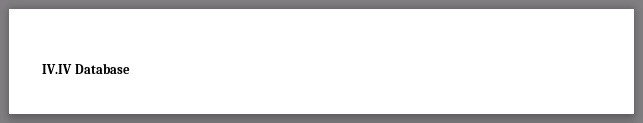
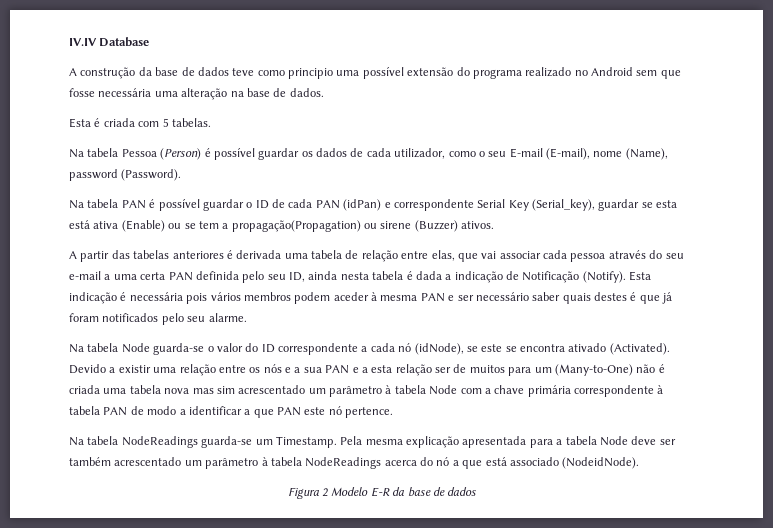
(130, 68) none -> [69,67,681,79] [69,88,324,100] [69,118,211,128] [69,148,668,160] [69,169,182,181] [69,199,678,211] [69,220,495,232] [69,250,684,262] [69,271,652,283] [69,292,673,304] [69,313,247,325] [69,343,670,355] [69,364,665,376] [69,385,664,397] [69,406,394,418] [69,436,676,448] [69,457,640,469] [287,487,477,499] // A construção da base de dados teve como principio uma possível extensão do programa realizado no Android sem que fosse necessária uma alteração na base de dados. // Esta é criada com 5 tabelas. // Na tabela Pessoa (Person) é possível guardar os dados de cada utilizador, como o seu E-mail (E-mail), nome (Name), password (Password). // Na tabela PAN é possível guardar o ID de cada PAN (idPan) e correspondente Serial Key (Serial_key), guardar se esta está ativa (Enable) ou se tem a propagação(Propagation) ou sirene (Buzzer) ativos. // A partir das tabelas anteriores é derivada uma tabela de relação entre elas, que vai associar cada pessoa através do seu e-mail a uma certa PAN definida pelo seu ID, ainda nesta tabela é dada a indicação de Notificação (Notify). Esta indicação é necessária pois vários membros podem aceder à mesma PAN e ser necessário saber quais destes é que já foram notificados pelo seu alarme. // Na tabela Node guarda-se o valor do ID correspondente a cada nó (idNode), se este se encontra ativado (Activated). Devido a existir uma relação entre os nós e a sua PAN e a esta relação ser de muitos para um (Many-to-One) não é criada uma tabela nova mas sim acrescentado um parâmetro à tabela Node com a chave primária correspondente à tabela PAN de modo a identificar a que PAN este nó pertence. // Na tabela NodeReadings guarda-se um Timestamp. Pela mesma explicação apresentada para a tabela Node deve ser também acrescentado um parâmetro à tabela NodeReadings acerca do nó a que está associado (NodeidNode). // Figura 2 Modelo E-R da base de dados

